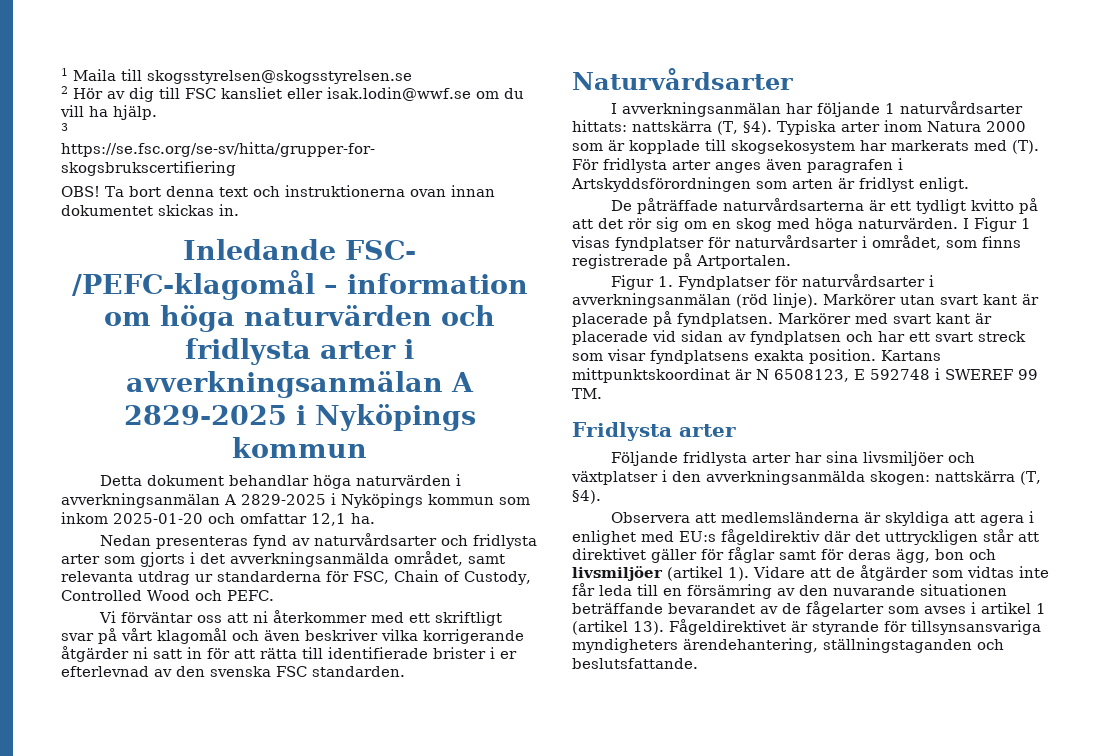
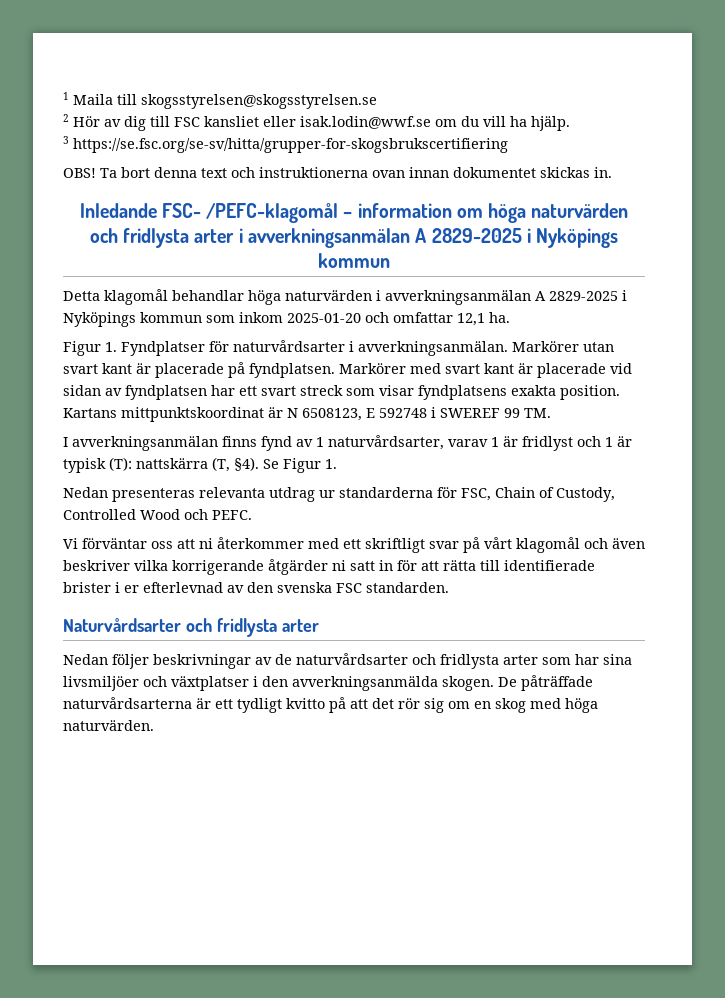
[146,475,224,486] dokument -> [104,289,168,305] klagomål
[99,533,537,549] [61,551,505,567] Nedan presenteras fynd av naturvårdsarter och fridlysta arter som gjorts i det avverkningsanmälda området, samt -> [63,340,614,356] [63,362,632,378] [63,385,620,400] [63,407,551,422] [63,435,632,451] [63,457,337,473] [63,487,195,502] Figur 1. Fyndplatser för naturvårdsarter i avverkningsanmälan. Markörer utan svart kant är placerade på fyndplatsen. Markörer med svart kant är placerade vid sidan av fyndplatsen har ett svart streck som visar fyndplatsens exakta position. Kartans mittpunktskoordinat är N 6508123, E 592748 i SWEREF 99 TM. // I avverkningsanmälan finns fynd av 1 naturvårdsarter, varav 1 är fridlyst och 1 är typisk (T): nattskärra (T, §4). Se Figur 1. // Nedan presenteras
[610,101,1023,117] [572,120,1026,135] [572,139,1039,154] [572,158,903,173] [571,177,969,192] // I avverkningsanmälan har följande 1 naturvårdsarter hittats: nattskärra (T, §4). Typiska arter inom Natura 2000 som är kopplade till skogsekosystem har markerats med (T). För fridlysta arter anges även paragrafen i Artskyddsförordningen som arten är fridlyst enligt. // -> [185,618,319,637] [63,653,632,669] [63,676,494,691] och fridlysta arter // Nedan följer beskrivningar av de naturvårdsarter och fridlysta arter som har sina livsmiljöer och växtplatser i den avverkningsanmälda skogen.
[963,217,1031,232] [571,235,1021,251] [572,253,791,269] [610,274,934,290] [572,293,1039,308] [572,311,992,327] [572,330,1026,345] [572,349,941,364] [572,368,1038,383] [572,388,602,399] [572,422,736,441] [610,451,975,466] [571,470,1041,485] [572,490,601,504] [610,511,1034,526] [572,529,1039,545] [572,547,996,563] [572,565,1049,581] [572,583,1007,599] [572,601,1046,617] [572,619,1041,635] [572,638,1004,653] [572,658,698,669] I Figur 1 visas fyndplatser för naturvårdsarter i området, som finns registrerade på Artportalen. // Figur 1. Fyndplatser för naturvårdsarter i avverkningsanmälan (röd linje). Markörer utan svart kant är placerade på fyndplatsen. Markörer med svart kant är placerade vid sidan av fyndplatsen och har ett svart streck som visar fyndplatsens exakta position. Kartans mittpunktskoordinat är N 6508123, E 592748 i SWEREF 99 TM. // Fridlysta arter // Följande fridlysta arter har sina livsmiljöer och växtplatser i den avverkningsanmälda skogen: nattskärra (T, §4). // Observera att medlemsländerna är skyldiga att agera i enlighet med EU:s fågeldirektiv där det uttryckligen står att direktivet gäller för fåglar samt för deras ägg, bon och livsmiljöer (artikel 1). Vidare att de åtgärder som vidtas inte får leda till en försämring av den nuvarande situationen beträffande bevarandet av de fågelarter som avses i artikel 1 (artikel 13). Fågeldirektivet är styrande för tillsynsansvariga myndigheters ärendehantering, ställningstaganden och beslutsfattande. -> (154, 725) none

